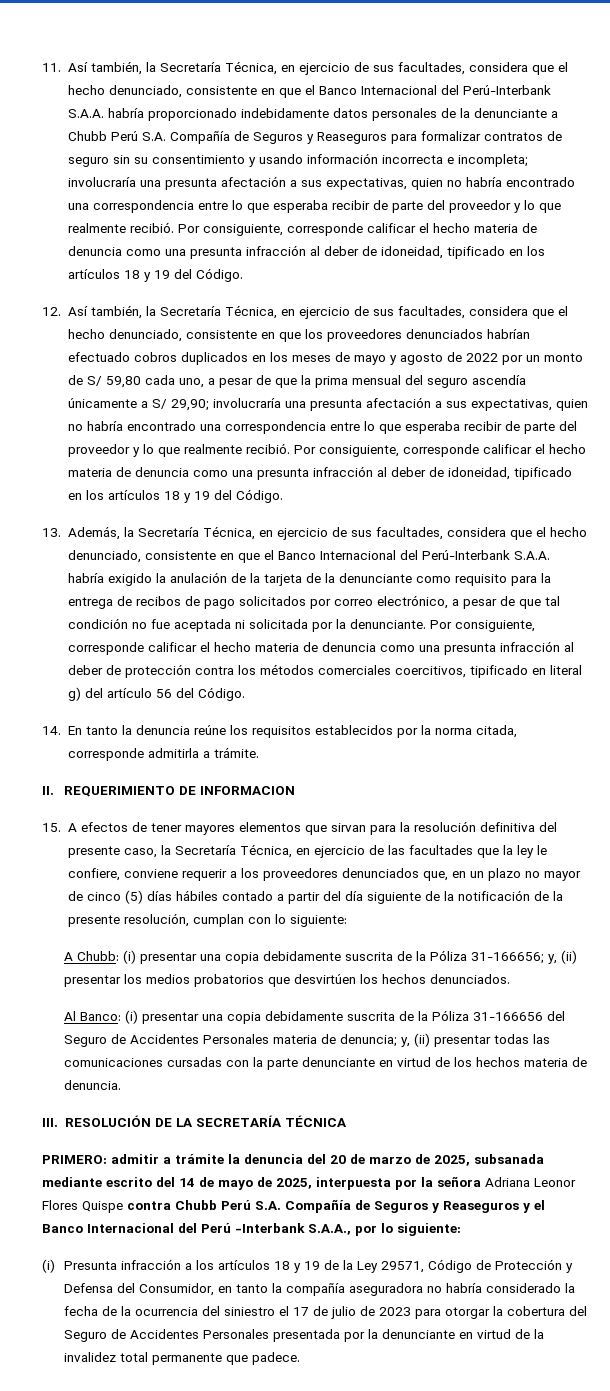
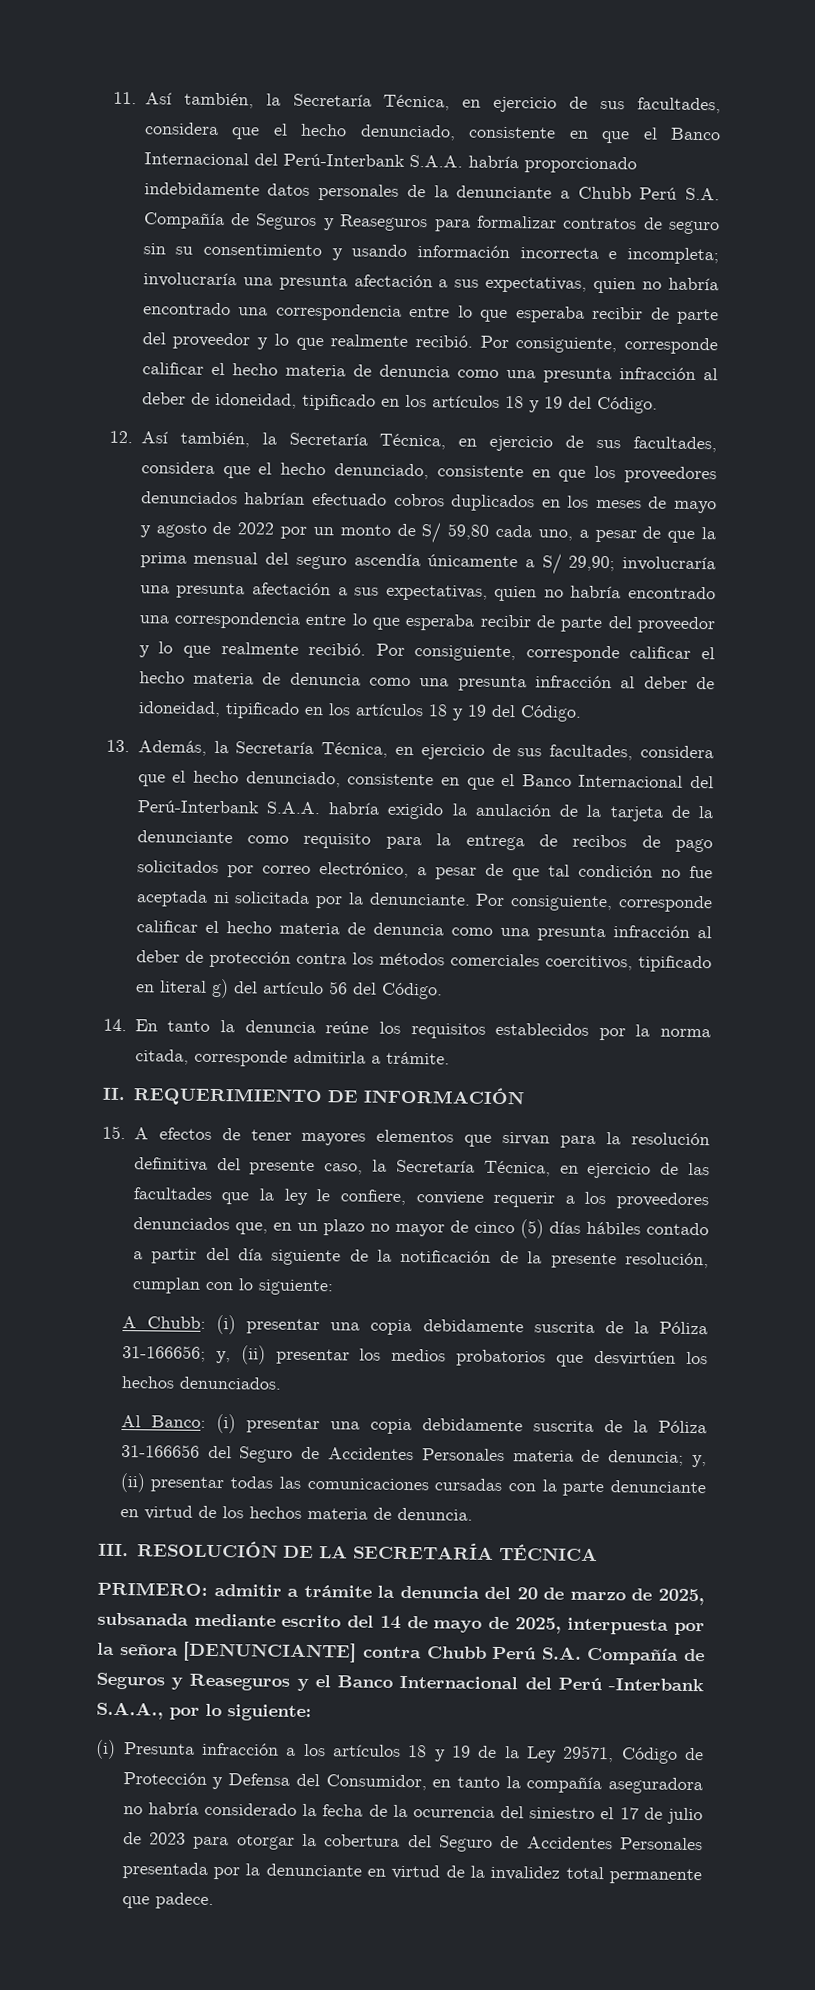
[199,786,295,795] INFORMACION -> [362,1086,525,1105] INFORMACIÓN
[485,1177,576,1187] [42,1200,123,1213] Adriana Leonor Flores Quispe -> [183,1641,358,1663] [DENUNCIANTE]

